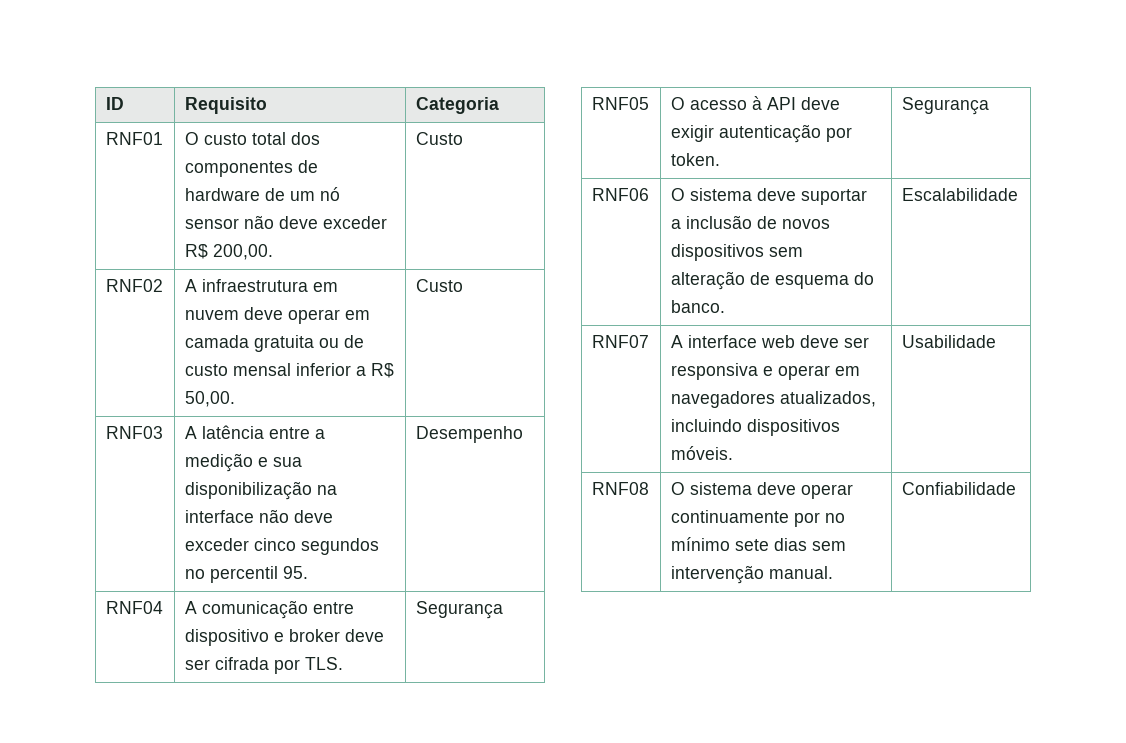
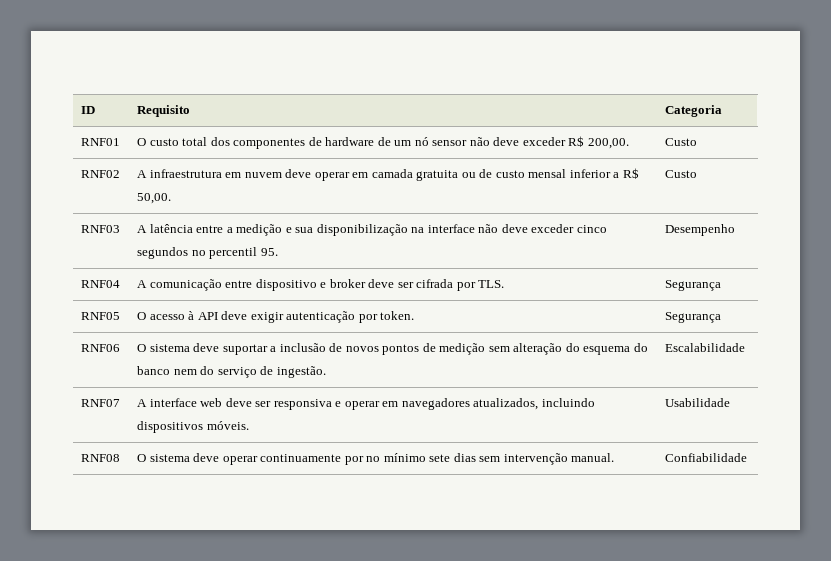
[670,244,764,261] dispositivos -> [382,343,486,355] pontos de medição
[749,272,770,285] de -> [565,343,580,352] do
[670,300,725,313] banco. -> [137,366,326,378] banco nem do serviço de ingestão.

